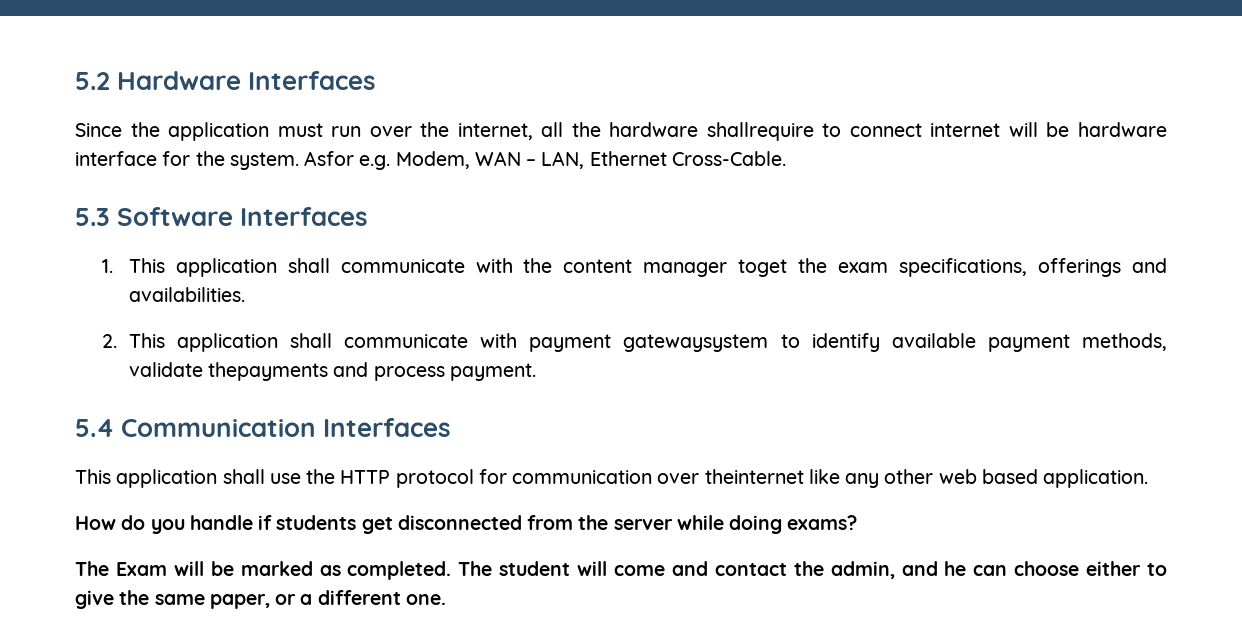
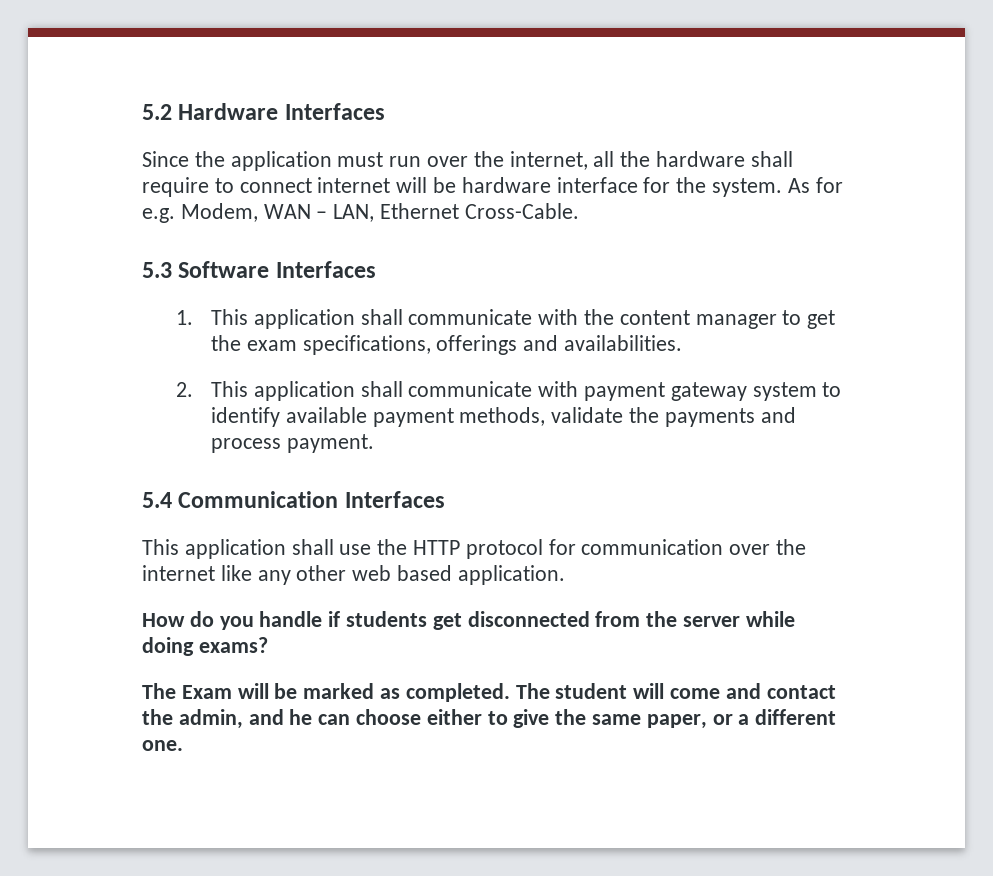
[706,122,814,141] shallrequire -> [750,151,793,167] [142,177,209,197] shall require
[304,151,355,166] Asfor -> [787,177,843,193] As for
[738,259,788,277] toget -> [782,310,836,329] to get
[623,334,769,352] gatewaysystem -> [670,382,817,401] gateway system
[208,362,329,381] thepayments -> [628,407,755,427] the payments
[704,469,804,484] theinternet -> [776,539,807,555] [142,565,215,581] the internet

